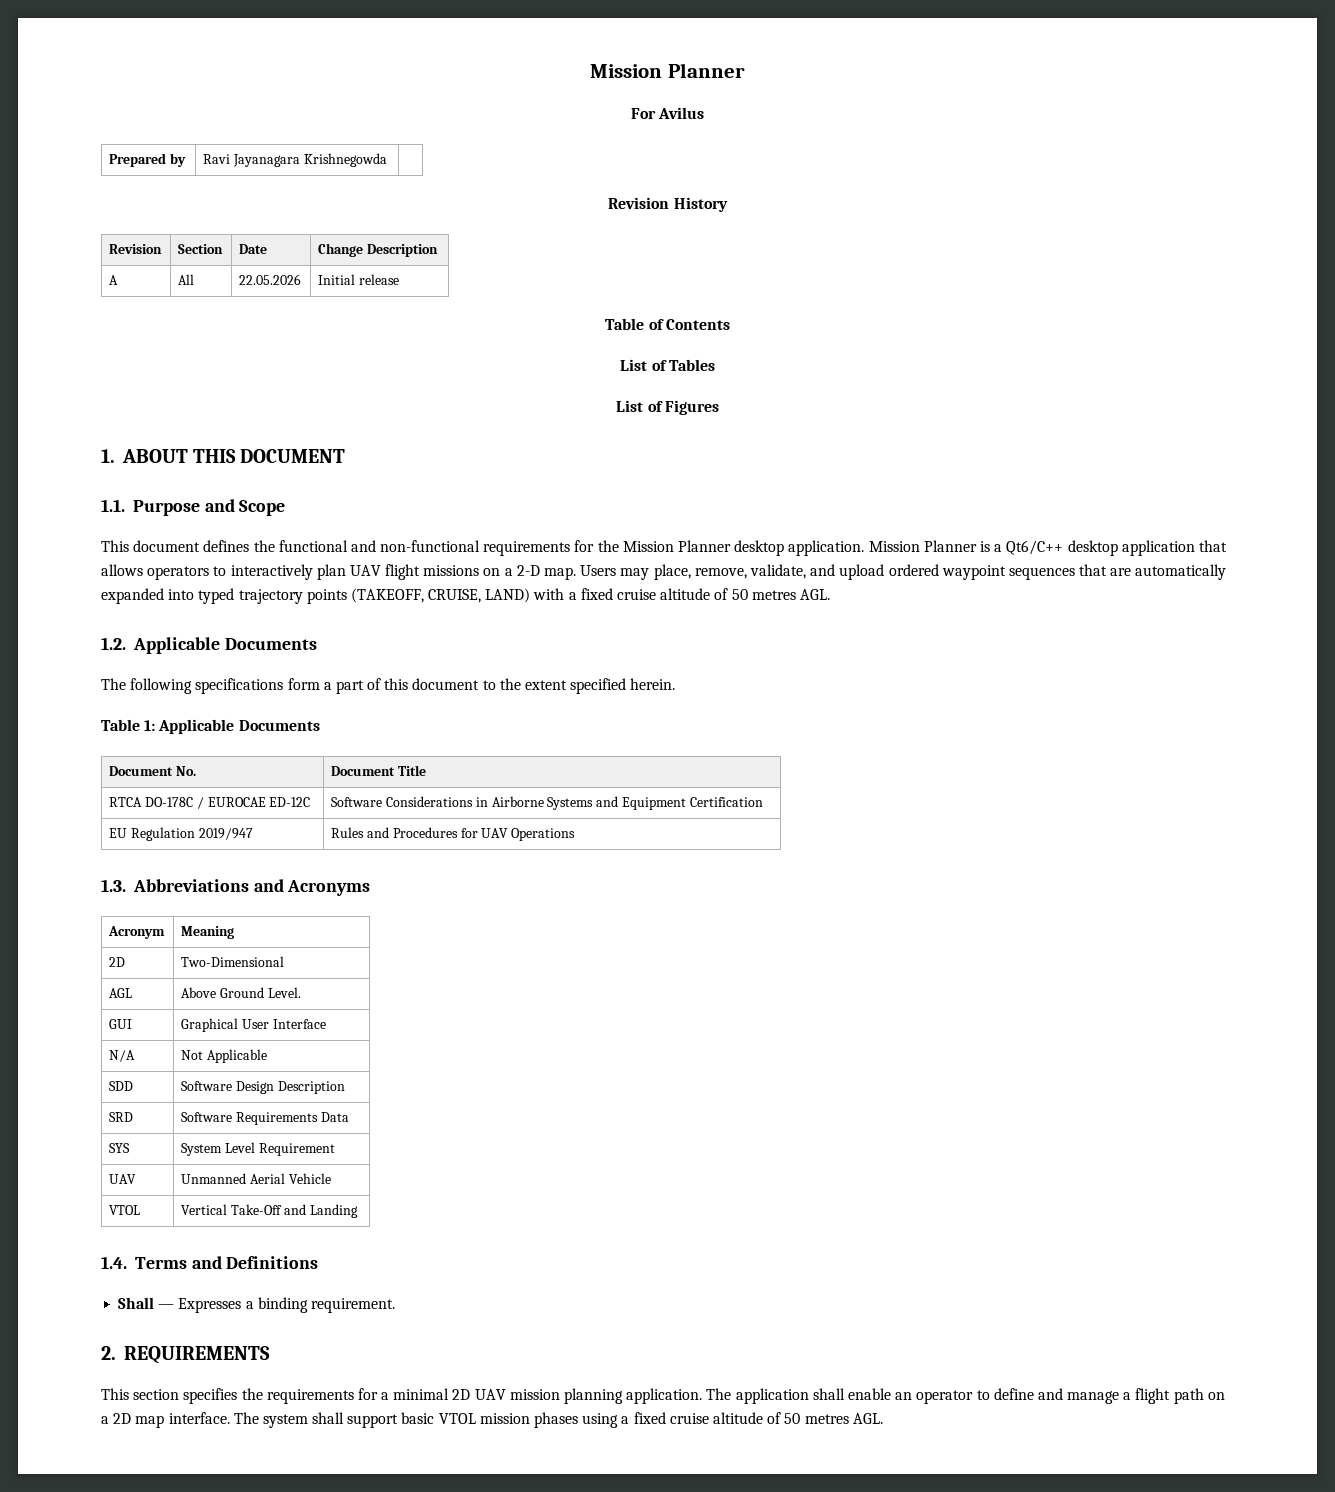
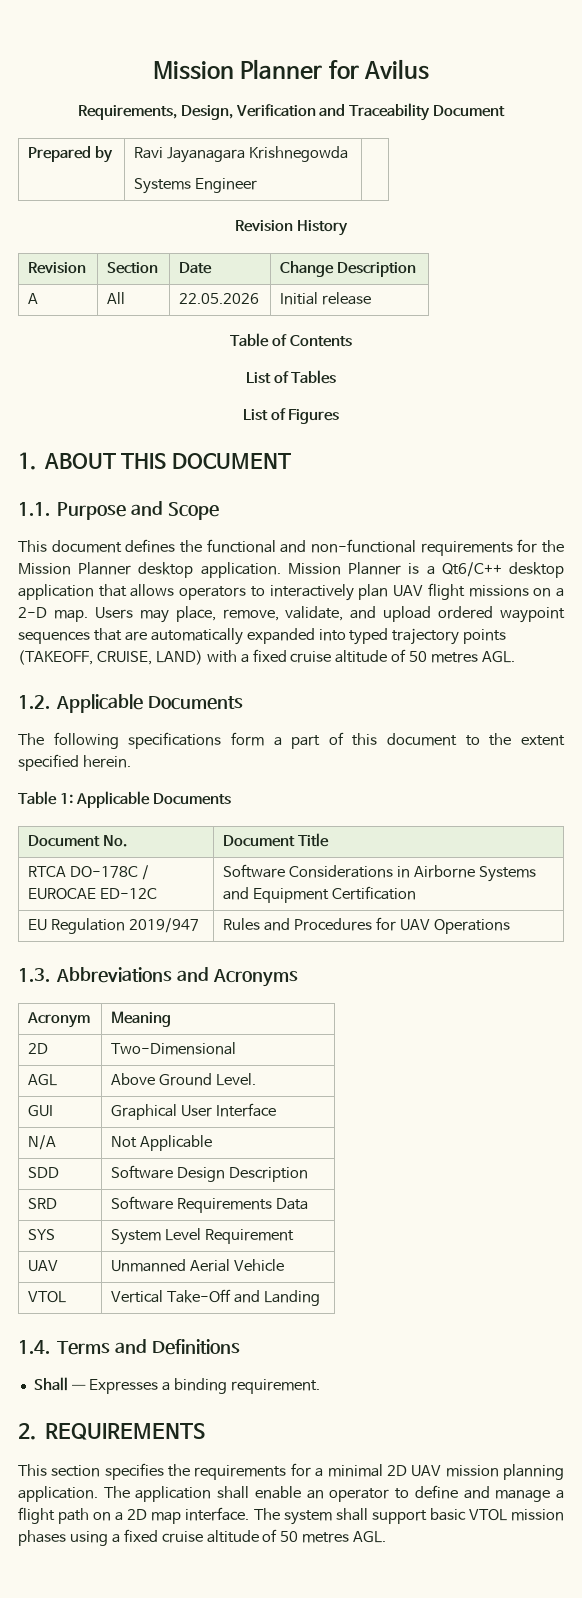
[590,63,745,78] [630,107,705,119] Mission Planner // For Avilus -> [153,59,429,80] [77,103,506,121] Mission Planner for Avilus // Requirements, Design, Verification and Traceability Document
(387, 160) none -> [134,178,258,194] // Systems Engineer

